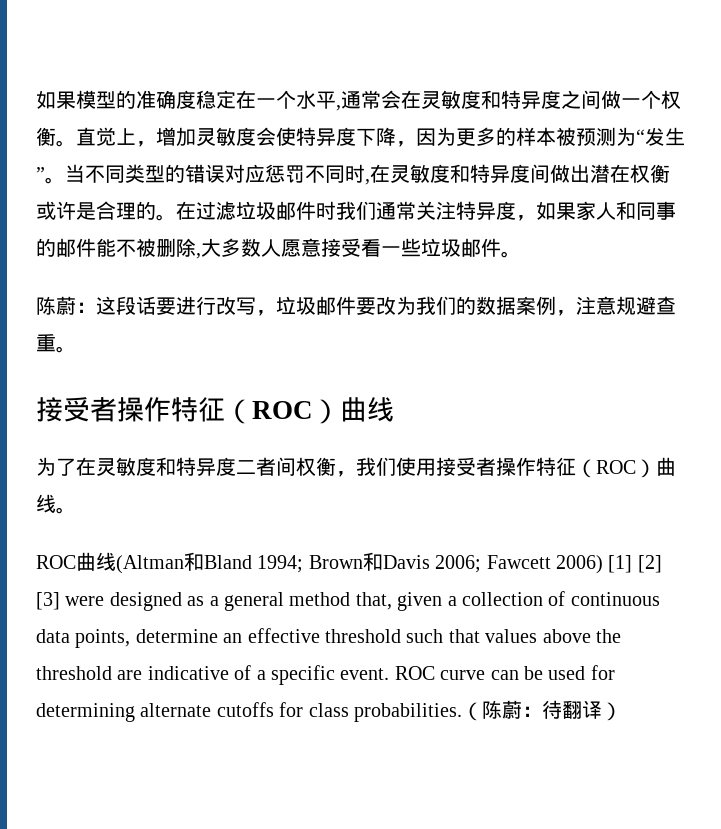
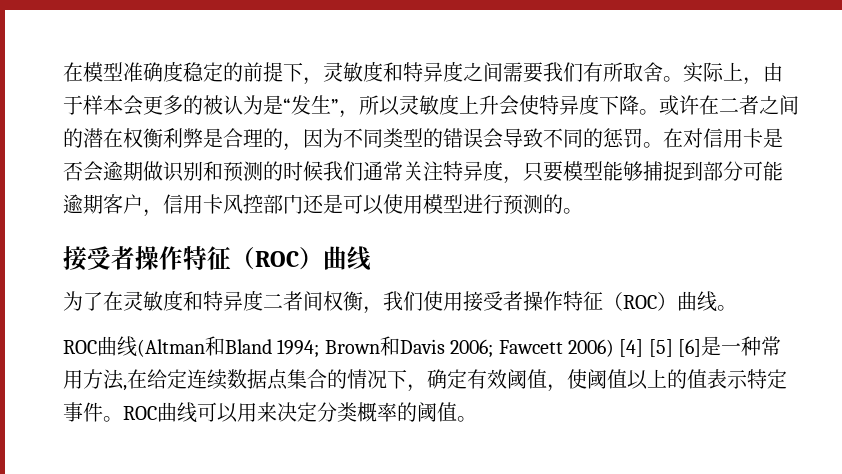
[36,90,421,111] 如果模型的准确度稳定在一个水平,通常会在 -> [63,61,323,85] 在模型准确度稳定的前提下，
[601,90,681,109] [36,127,685,147] [36,164,670,185] [36,201,336,221] 做一个权衡。直觉上，增加灵敏度会使特异度下降，因为更多的样本被预测为“发生”。当不同类型的错误对应惩罚不同时,在灵敏度和特异度间做出潜在权衡或许是合理的。在过滤垃圾邮件时 -> [503,62,783,85] [63,94,799,118] [63,128,783,151] [63,161,323,182] 需要我们有所取舍。实际上，由于样本会更多的被认为是“发生”，所以灵敏度上升会使特异度下降。或许在二者之间的潜在权衡利弊是合理的，因为不同类型的错误会导致不同的惩罚。在对信用卡是否会逾期做识别和预测的时候
[536,201,676,220] [36,238,521,259] [36,296,676,316] [36,334,56,352] 如果家人和同事的邮件能不被删除,大多数人愿意接受看一些垃圾邮件。 // 陈蔚：这段话要进行改写，垃圾邮件要改为我们的数据案例，注意规避查重 -> [523,161,783,182] [63,194,563,217] 只要模型能够捕捉到部分可能逾期客户，信用卡风控部门还是可以使用模型进行预测的
[608,555,662,573] [36,591,660,611] [36,628,621,648] [36,665,615,685] [36,700,622,722] [1] [2] [3] were designed as a general method that, given a collection of continuous data points, determine an effective threshold such that values above the threshold are indicative of a specific event. ROC curve can be used for determining alternate cutoffs for class probabilities.（陈蔚：待翻译） -> [619,336,782,357] [63,369,787,392] [63,402,477,423] [4] [5] [6]是一种常用方法,在给定连续数据点集合的情况下，确定有效阈值，使阈值以上的值表示特定事件。ROC曲线可以用来决定分类概率的阈值。

